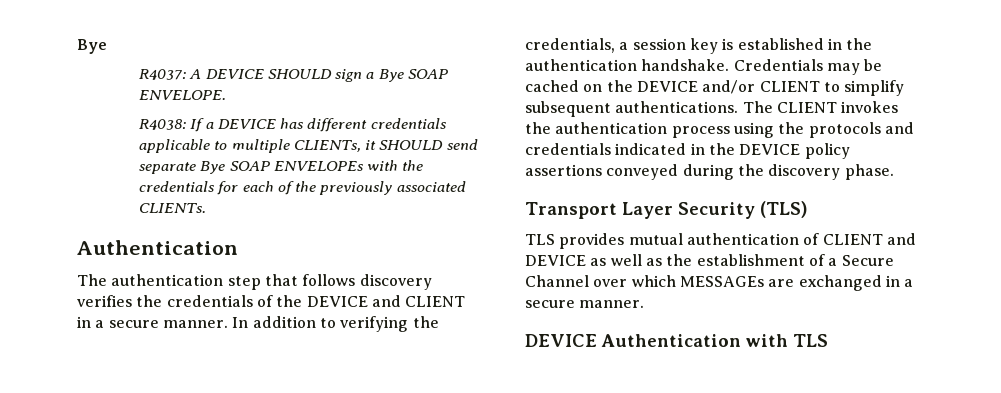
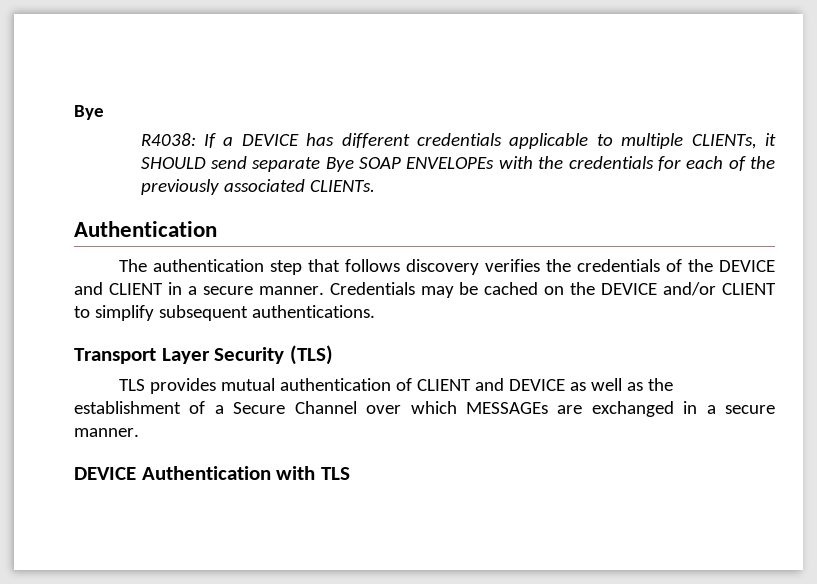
[77,39,107,54] [138,69,449,82] [138,90,226,100] Bye // R4037: A DEVICE SHOULD sign a Bye SOAP ENVELOPE. -> [74,105,104,120] Bye
[232,316,439,332] [525,38,873,54] [525,59,730,71] In addition to verifying the credentials, a session key is established in the authentication handshake. -> (324, 290) none
[742,101,899,113] [525,122,914,138] [525,143,850,159] [525,164,894,180] The CLIENT invokes the authentication process using the protocols and credentials indicated in the DEVICE policy assertions conveyed during the discovery phase. -> (375, 311) none

